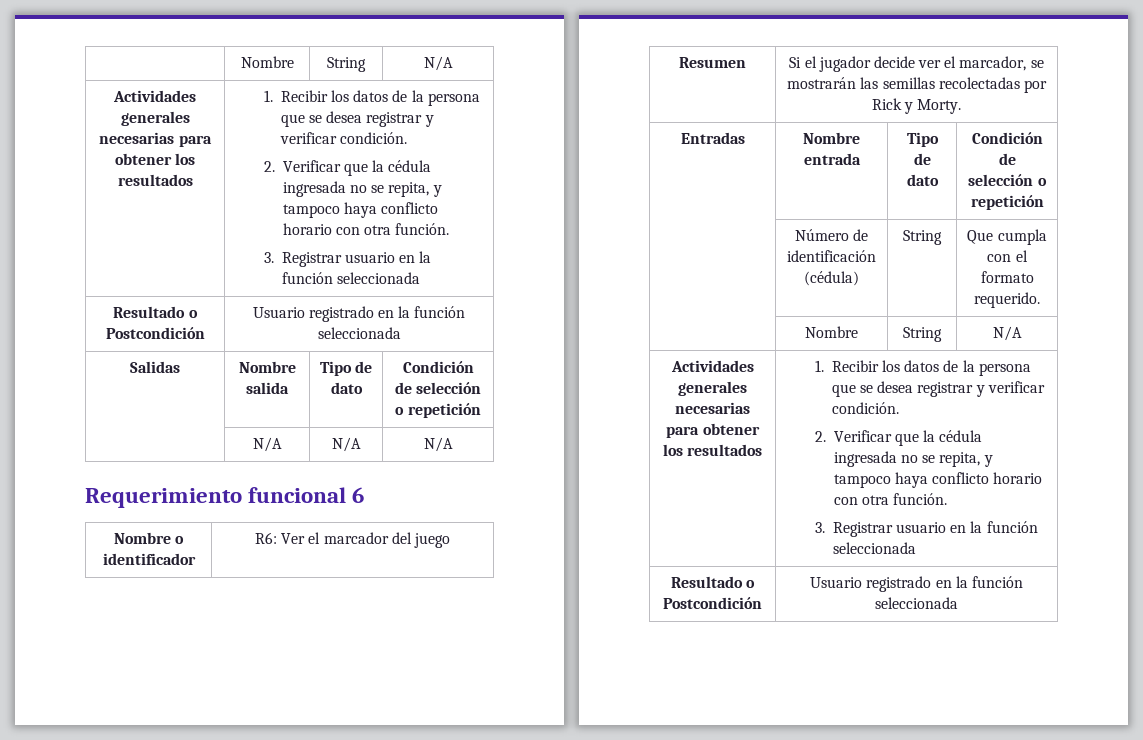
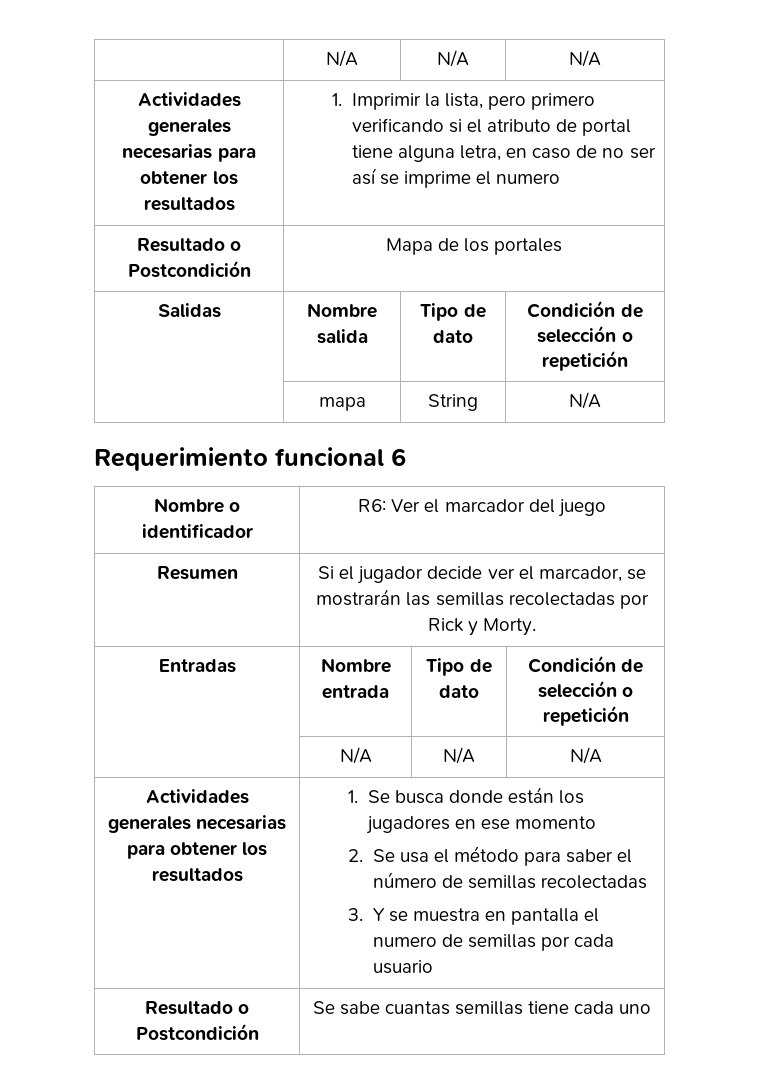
[240,56,294,68] [327,57,366,72] [423,56,453,71] [113,90,196,102] [120,111,190,126] [99,132,212,147] [114,153,196,165] [117,174,193,186] [264,90,480,106] [280,111,434,127] [279,132,408,144] [264,160,432,176] [282,181,442,197] [282,202,439,218] [282,223,450,235] [264,251,432,267] [281,272,421,284] [113,306,198,318] [105,327,205,339] [252,306,466,322] [317,327,401,339] | Nombre | String | N/A // Actividades generales necesarias para obtener los resultados | 1. Recibir los datos de la persona que se desea registrar y verificar condición. // 2. Verificar que la cédula ingresada no se repita, y tampoco haya conflicto horario con otra función. // 3. Registrar usuario en la función seleccionada // Resultado o Postcondición | Usuario registrado en la función seleccionada -> [326,50,358,67] [437,50,469,67] [569,50,601,67] [137,92,241,107] [147,119,231,136] [122,144,256,162] [140,171,238,185] [143,197,235,211] [332,93,596,110] [351,118,632,136] [351,145,656,162] [351,168,561,188] [136,238,242,252] [127,260,251,278] [385,238,563,255] | N/A | N/A | N/A // Actividades generales necesarias para obtener los resultados | 1. Imprimir la lista, pero primero verificando si el atributo de portal tiene alguna letra, en caso de no ser así se imprime el numero // Resultado o Postcondición | Mapa de los portales
[252,437,282,452] [331,437,361,452] N/A | N/A -> [318,397,366,411] [428,394,478,411] mapa | String
[794,229,869,241] [787,250,876,262] [804,271,859,286] [903,230,942,245] [967,229,1047,245] [987,250,1028,262] [980,271,1034,283] [974,292,1040,308] [805,326,858,338] [903,327,942,342] [992,326,1022,341] [670,360,754,372] [678,381,747,396] [675,402,750,414] [666,423,760,438] [662,444,763,456] [815,360,1031,376] [831,381,1045,397] [831,402,899,414] [815,430,983,446] [833,451,993,467] [833,472,1043,488] [833,493,948,505] [815,521,1038,537] [832,542,916,554] [670,576,756,588] [663,597,762,609] [810,576,1023,592] [875,597,958,609] Número de identificación (cédula) | String | Que cumpla con el formato requerido. // | Nombre | String | N/A // Actividades generales necesarias para obtener los resultados | 1. Recibir los datos de la persona que se desea registrar y verificar condición. // 2. Verificar que la cédula ingresada no se repita, y tampoco haya conflicto horario con otra función. // 3. Registrar usuario en la función seleccionada // Resultado o Postcondición | Usuario registrado en la función seleccionada -> [339,747,372,764] [443,747,475,764] [569,747,602,764] [145,789,249,804] [107,815,287,833] [126,842,268,859] [151,868,243,882] [348,787,585,804] [365,816,597,834] [348,846,633,866] [372,872,648,889] [348,908,600,925] [372,934,615,951] [372,960,433,974] [144,1001,250,1015] [135,1023,259,1041] [312,1001,652,1015] N/A | N/A | N/A // Actividades generales necesarias para obtener los resultados | 1. Se busca donde están los jugadores en ese momento // 2. Se usa el método para saber el número de semillas recolectadas // 3. Y se muestra en pantalla el numero de semillas por cada usuario // Resultado o Postcondición | Se sabe cuantas semillas tiene cada uno

